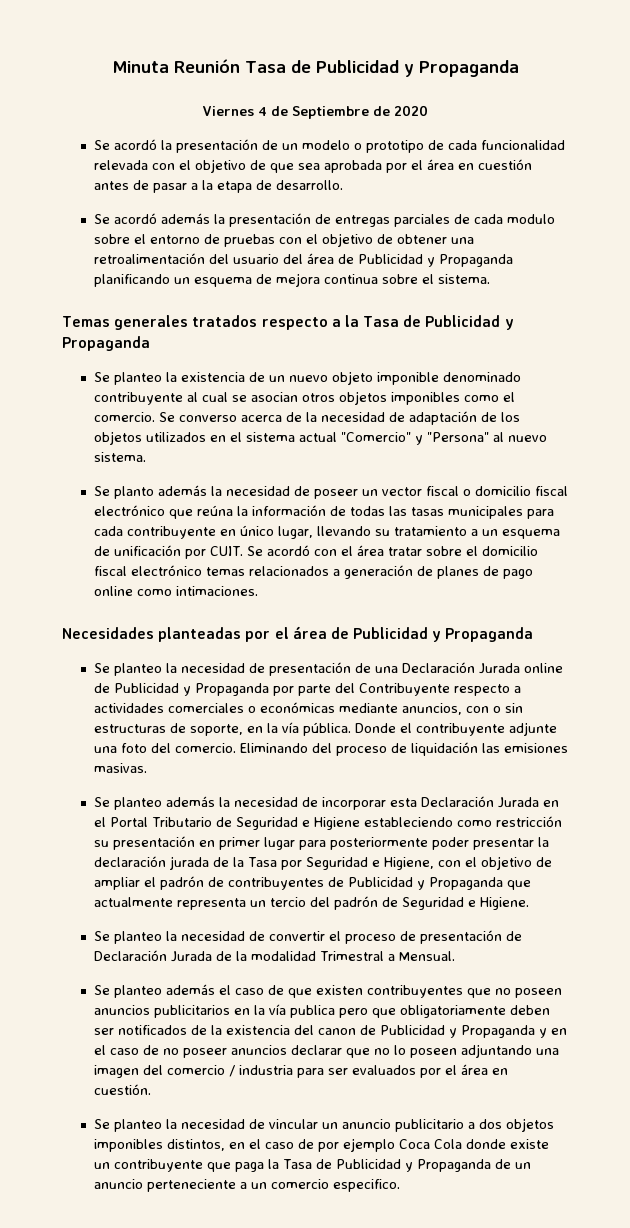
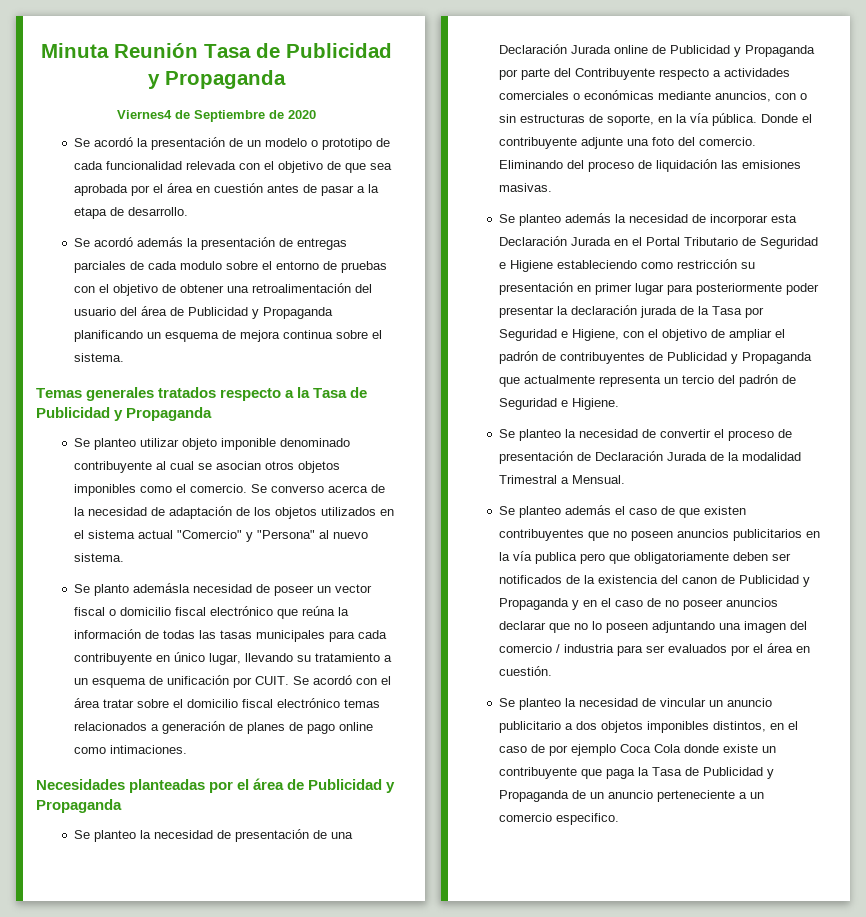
[202,106,267,116] Viernes 4 -> [116,110,172,119] Viernes4
[165,372,328,382] la existencia de un nuevo -> [140,438,180,447] utilizar
[157,485,222,496] además la -> [133,583,191,593] ademásla

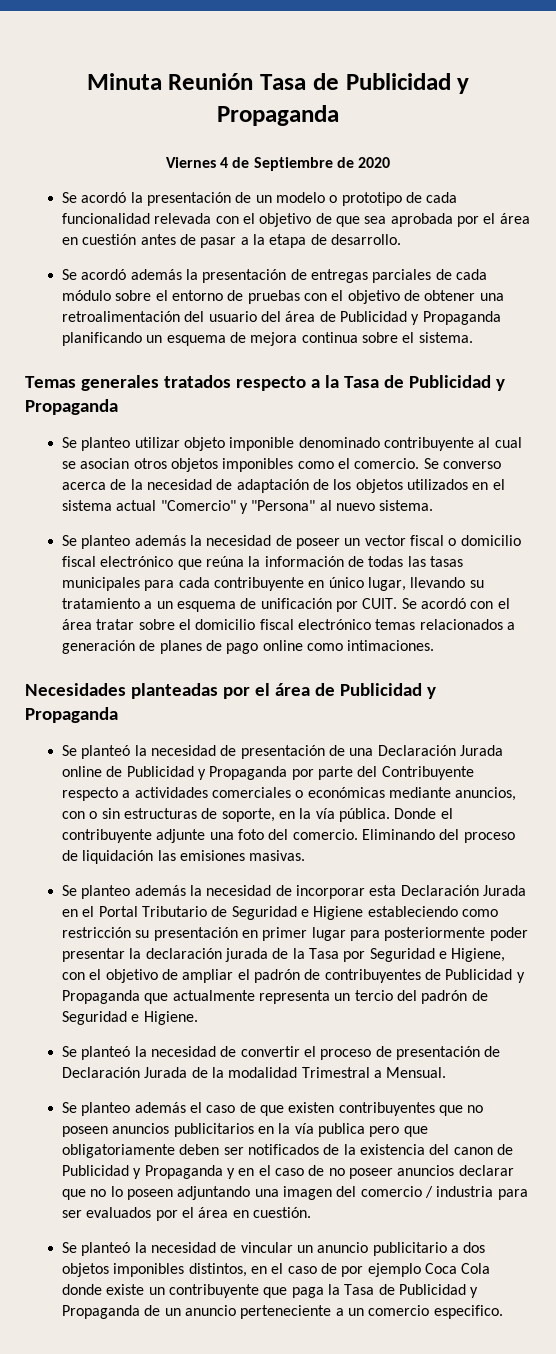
[116,110,172,119] Viernes4 -> [165,157,229,168] Viernes 4
[180,261,223,270] modulo -> [62,290,112,301] módulo
[94,583,191,596] planto ademásla -> [81,535,203,549] planteo además la
[94,830,137,842] planteo -> [81,745,131,759] planteó
[519,429,562,441] planteo -> [81,1046,131,1060] planteó
[519,698,562,710] planteo -> [81,1242,131,1256] planteó

